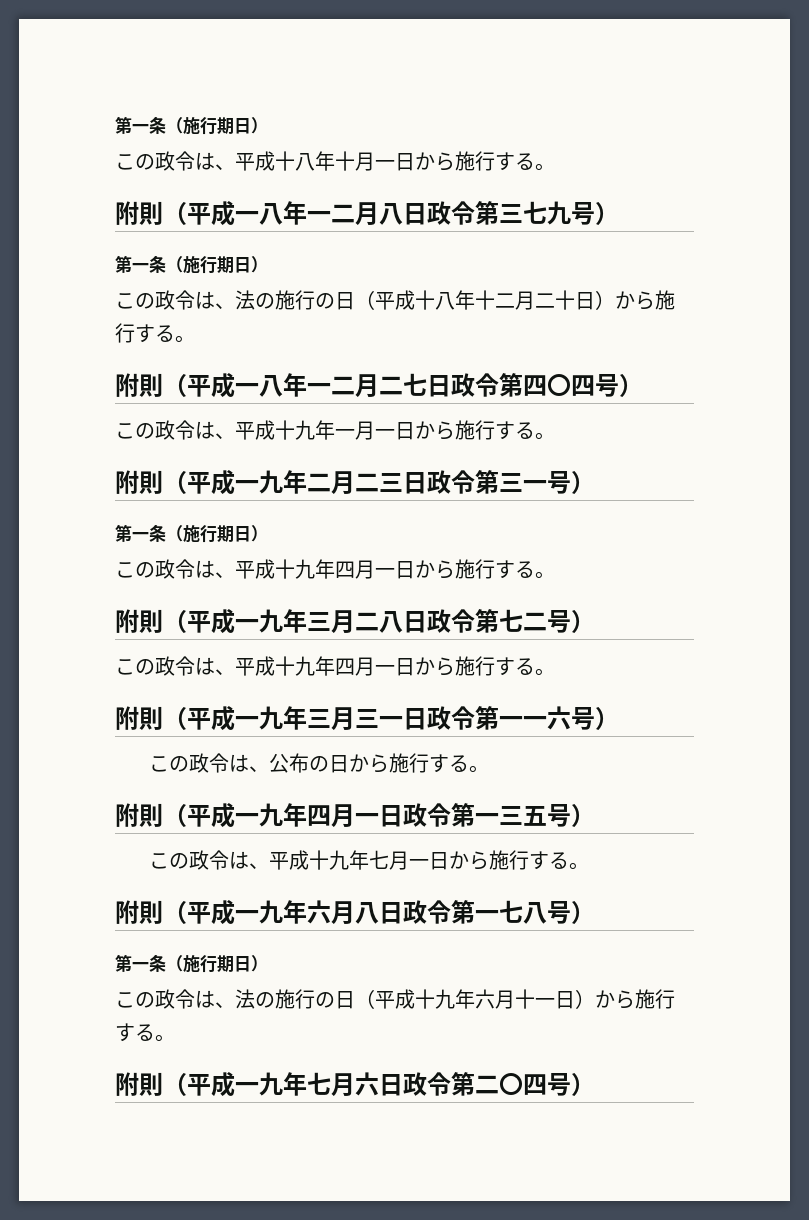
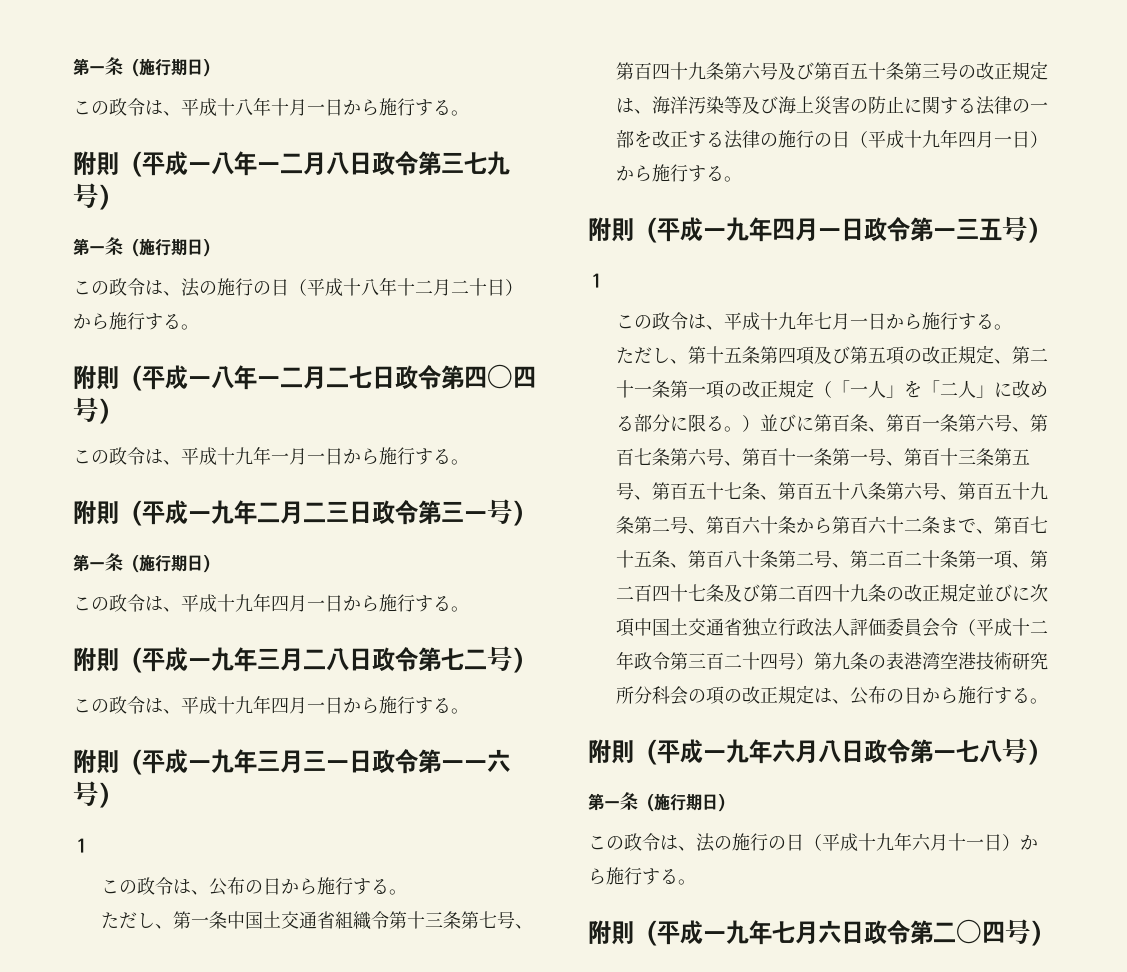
(619, 718) none -> [73,838,89,853] // １
(489, 769) none -> [101,911,534,930] [616,61,1049,80] [616,96,1049,115] [616,129,1049,149] [616,164,743,182] // ただし、第一条中国土交通省組織令第十三条第七号、第百四十九条第六号及び第百五十条第三号の改正規定は、海洋汚染等及び海上災害の防止に関する法律の一部を改正する法律の施行の日（平成十九年四月一日）から施行する。
(595, 815) none -> [588,273,604,288] // １
(589, 866) none -> [616,345,1049,365] [616,379,1049,399] [616,414,1049,432] [616,448,1031,466] [616,482,1049,500] [616,516,1049,534] [616,550,1049,569] [616,583,1049,602] [616,618,1049,637] [616,651,1049,670] [616,685,1049,705] // ただし、第十五条第四項及び第五項の改正規定、第二十一条第一項の改正規定（「一人」を「二人」に改める部分に限る。）並びに第百条、第百一条第六号、第百七条第六号、第百十一条第一号、第百十三条第五号、第百五十七条、第百五十八条第六号、第百五十九条第二号、第百六十条から第百六十二条まで、第百七十五条、第百八十条第二号、第二百二十条第一項、第二百四十七条及び第二百四十九条の改正規定並びに次項中国土交通省独立行政法人評価委員会令（平成十二年政令第三百二十四号）第九条の表港湾空港技術研究所分科会の項の改正規定は、公布の日から施行する。

